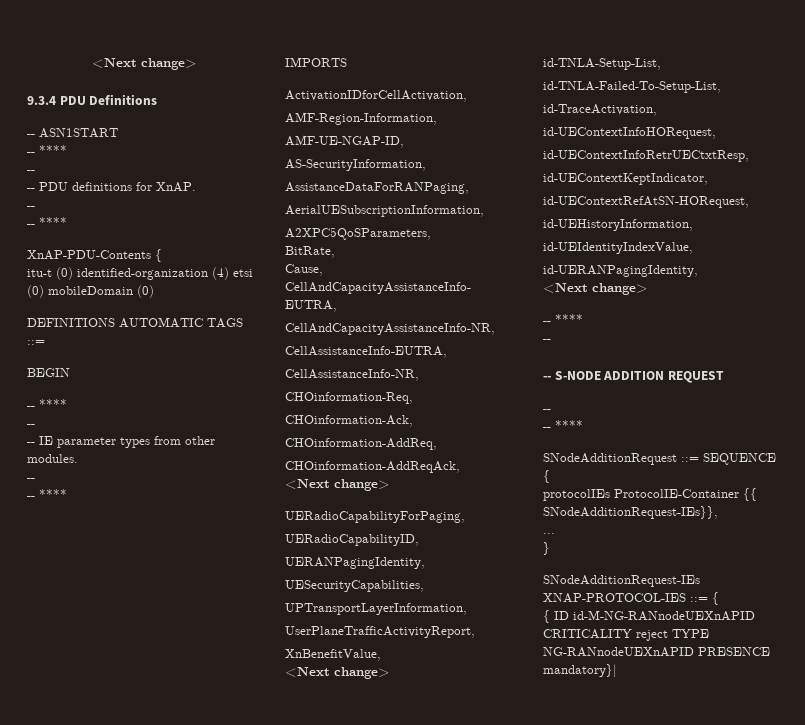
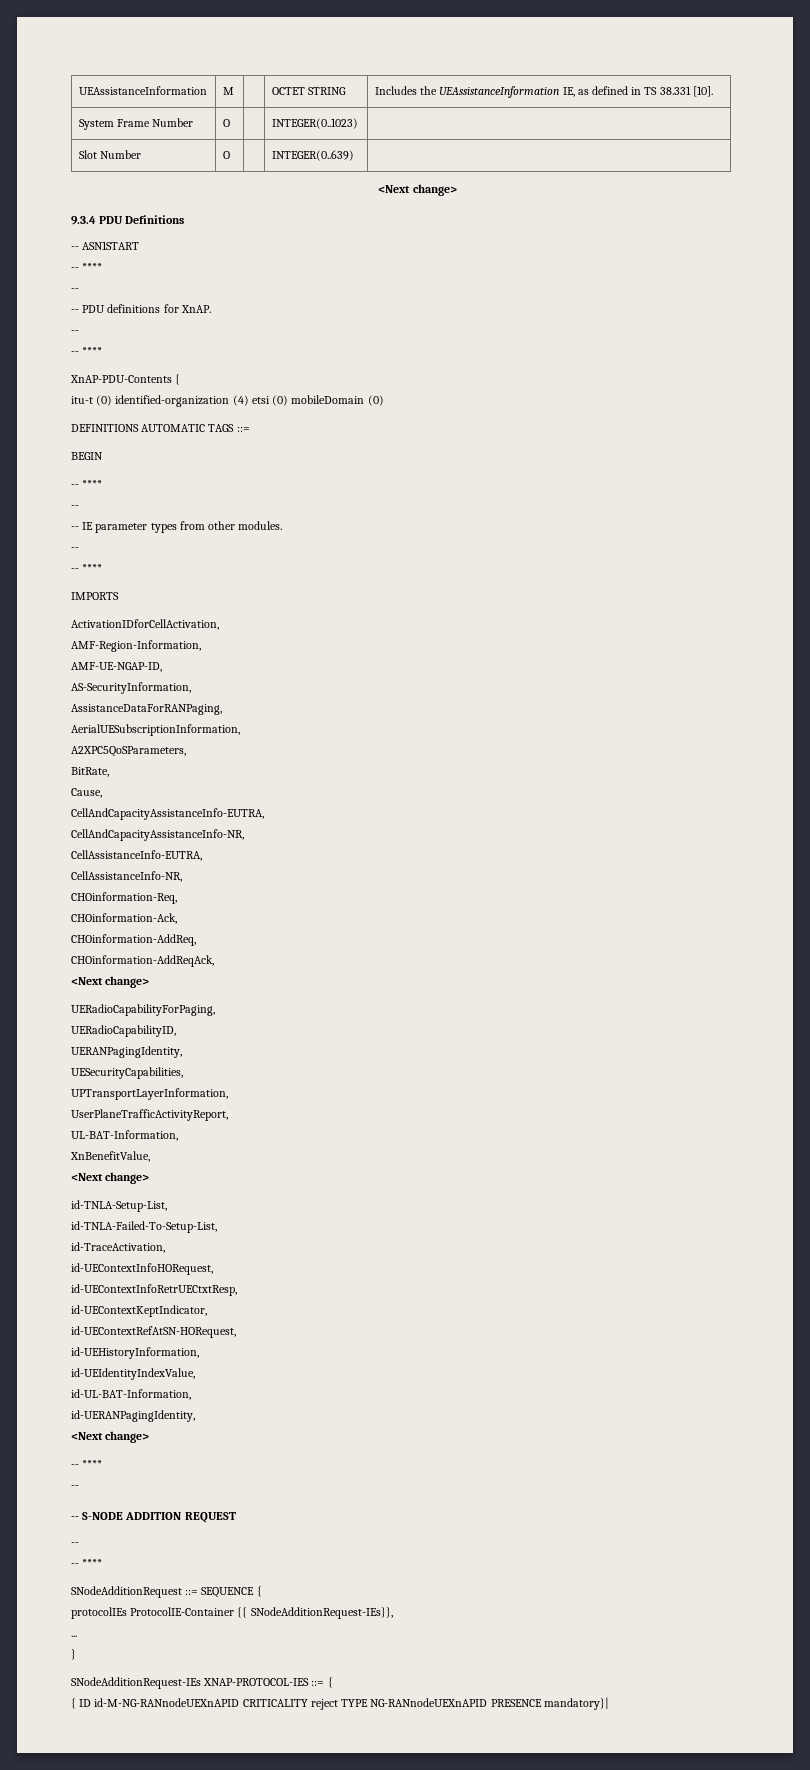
(92, 63) none -> [78,86,207,95] [222,87,234,95] [271,87,347,95] [374,86,713,98] [78,118,194,130] [222,119,230,127] [271,118,358,129] [78,150,142,159] [222,151,230,159] [271,150,354,161] UEAssistanceInformation | M | | OCTET STRING | Includes the UEAssistanceInformation IE, as defined in TS 38.331 [10]. // System Frame Number | O | | INTEGER(0..1023) | // Slot Number | O | | INTEGER(0..639) | //
(475, 632) none -> [71,1130,178,1141] // UL-BAT-Information,
(693, 248) none -> [71,1389,191,1400] // id-UL-BAT-Information,

